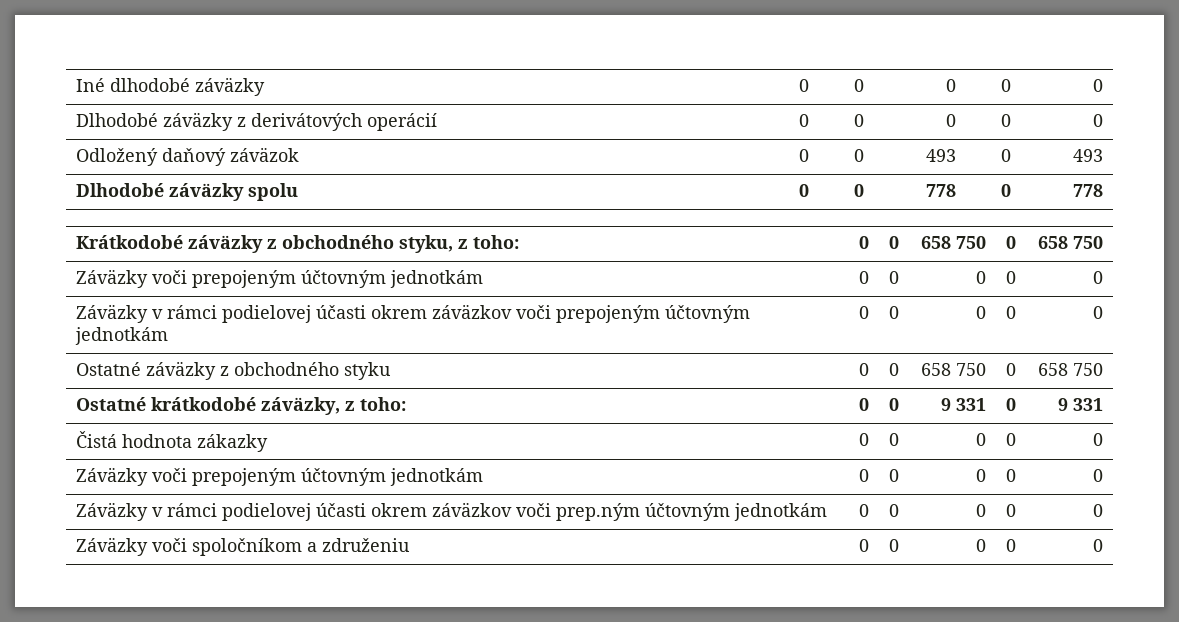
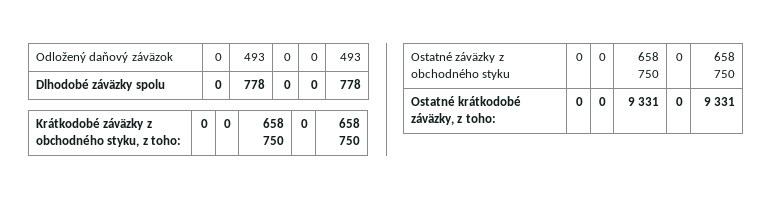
[75,77,265,96] [799,79,810,92] [854,79,865,92] [946,79,957,92] [1001,79,1012,92] [1093,79,1104,92] [75,112,437,131] [799,114,810,127] [854,114,865,127] [946,114,957,127] [1001,114,1012,127] [1093,114,1104,127] Iné dlhodobé záväzky | 0 | 0 | 0 | 0 | 0 // Dlhodobé záväzky z derivátových operácií | 0 | 0 | 0 | 0 | 0 // -> (35, 57) none
[854,149,865,162] [926,149,957,162] | 0 | 493 -> [244,53,266,61] [284,53,292,61] | 493 | 0
[854,184,865,197] [926,184,957,197] | 0 | 778 -> [244,79,266,89] [284,80,292,89] | 778 | 0
[75,269,483,288] [859,271,870,284] [889,271,900,284] [976,271,987,284] [1006,271,1017,284] [1093,271,1104,284] [75,304,750,323] [74,327,168,345] [859,306,870,319] [889,306,900,319] [976,306,987,319] [1006,306,1017,319] [1093,306,1104,319] // Záväzky voči prepojeným účtovným jednotkám | 0 | 0 | 0 | 0 | 0 // Záväzky v rámci podielovej účasti okrem záväzkov voči prepojeným účtovným jednotkám | 0 | 0 | 0 | 0 | 0 -> (361, 140) none
[75,431,268,452] [859,433,870,446] [889,433,900,446] [976,433,987,446] [1006,433,1017,446] [1093,433,1104,446] [75,467,483,486] [859,469,870,482] [889,469,900,482] [976,469,987,482] [1006,469,1017,482] [1093,469,1104,482] [75,502,827,521] [859,504,870,517] [889,504,900,517] [976,504,987,517] [1006,504,1017,517] [1093,504,1104,517] [75,537,410,556] [859,539,870,552] [889,539,900,552] [976,539,987,552] [1006,539,1017,552] [1093,539,1104,552] // Čistá hodnota zákazky | 0 | 0 | 0 | 0 | 0 // Záväzky voči prepojeným účtovným jednotkám | 0 | 0 | 0 | 0 | 0 // Záväzky v rámci podielovej účasti okrem záväzkov voči prep.ným účtovným jednotkám | 0 | 0 | 0 | 0 | 0 // Záväzky voči spoločníkom a združeniu | 0 | 0 | 0 | 0 | 0 -> (736, 101) none

